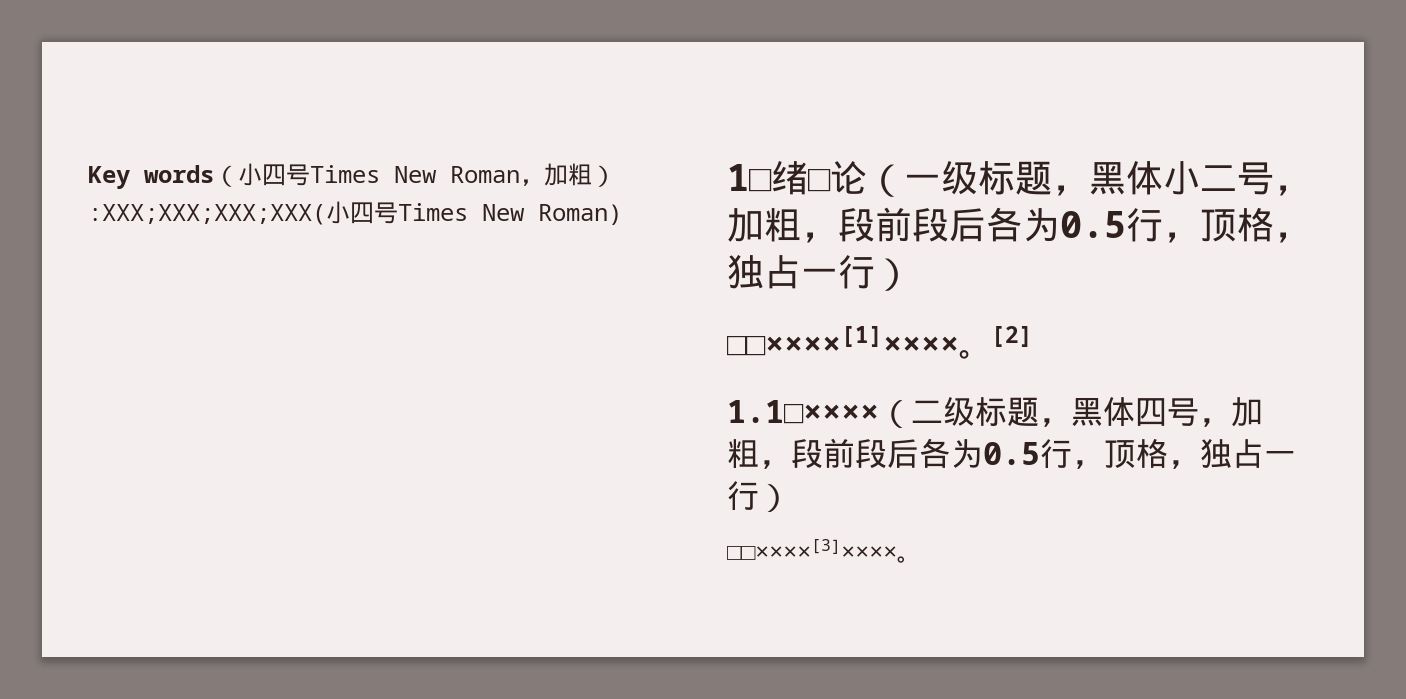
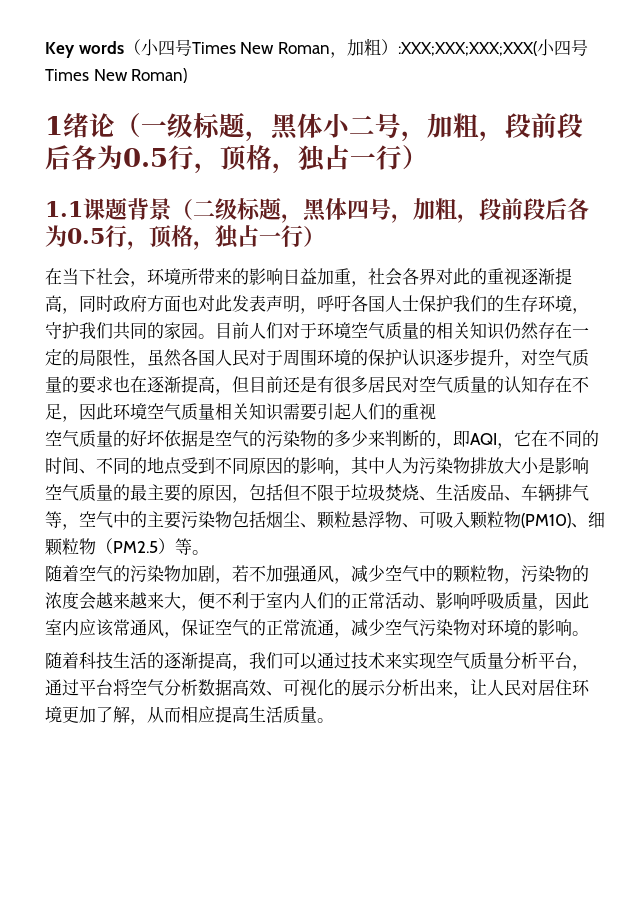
[727,161,831,195] 1□绪□ -> [45,113,89,138] 1绪
[727,326,991,359] [991,326,1033,347] [727,400,879,424] □□××××[1]××××。[2] // 1.1□×××× -> [45,197,172,221] 1.1课题背景
[727,539,897,560] □□××××[3]×××× -> [45,268,572,287] [45,295,589,314] [45,322,589,340] [45,348,589,368] [45,376,589,395] [45,403,436,422] [45,430,599,449] [45,456,589,476] [45,484,589,503] [45,511,605,530] [45,538,209,556] [45,565,589,584] [45,592,589,611] [45,619,589,638] [45,652,589,671] [45,679,590,698] [45,706,317,725] 在当下社会，环境所带来的影响日益加重，社会各界对此的重视逐渐提高，同时政府方面也对此发表声明，呼吁各国人士保护我们的生存环境，守护我们共同的家园。目前人们对于环境空气质量的相关知识仍然存在一定的局限性，虽然各国人民对于周围环境的保护认识逐步提升，对空气质量的要求也在逐渐提高，但目前还是有很多居民对空气质量的认知存在不足，因此环境空气质量相关知识需要引起人们的重视 // 空气质量的好坏依据是空气的污染物的多少来判断的，即AQI，它在不同的时间、不同的地点受到不同原因的影响，其中人为污染物排放大小是影响空气质量的最主要的原因，包括但不限于垃圾焚烧、生活废品、车辆排气等，空气中的主要污染物包括烟尘、颗粒悬浮物、可吸入颗粒物(PM10)、细颗粒物（PM2.5）等。 // 随着空气的污染物加剧，若不加强通风，减少空气中的颗粒物，污染物的浓度会越来越来大，便不利于室内人们的正常活动、影响呼吸质量，因此室内应该常通风，保证空气的正常流通，减少空气污染物对环境的影响。 // 随着科技生活的逐渐提高，我们可以通过技术来实现空气质量分析平台，通过平台将空气分析数据高效、可视化的展示分析出来，让人民对居住环境更加了解，从而相应提高生活质量

